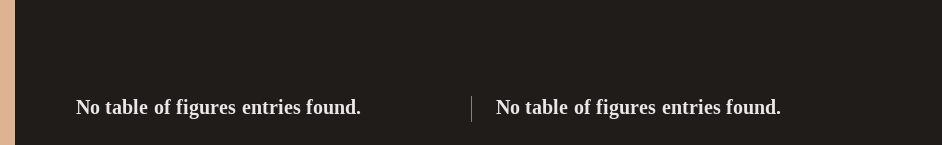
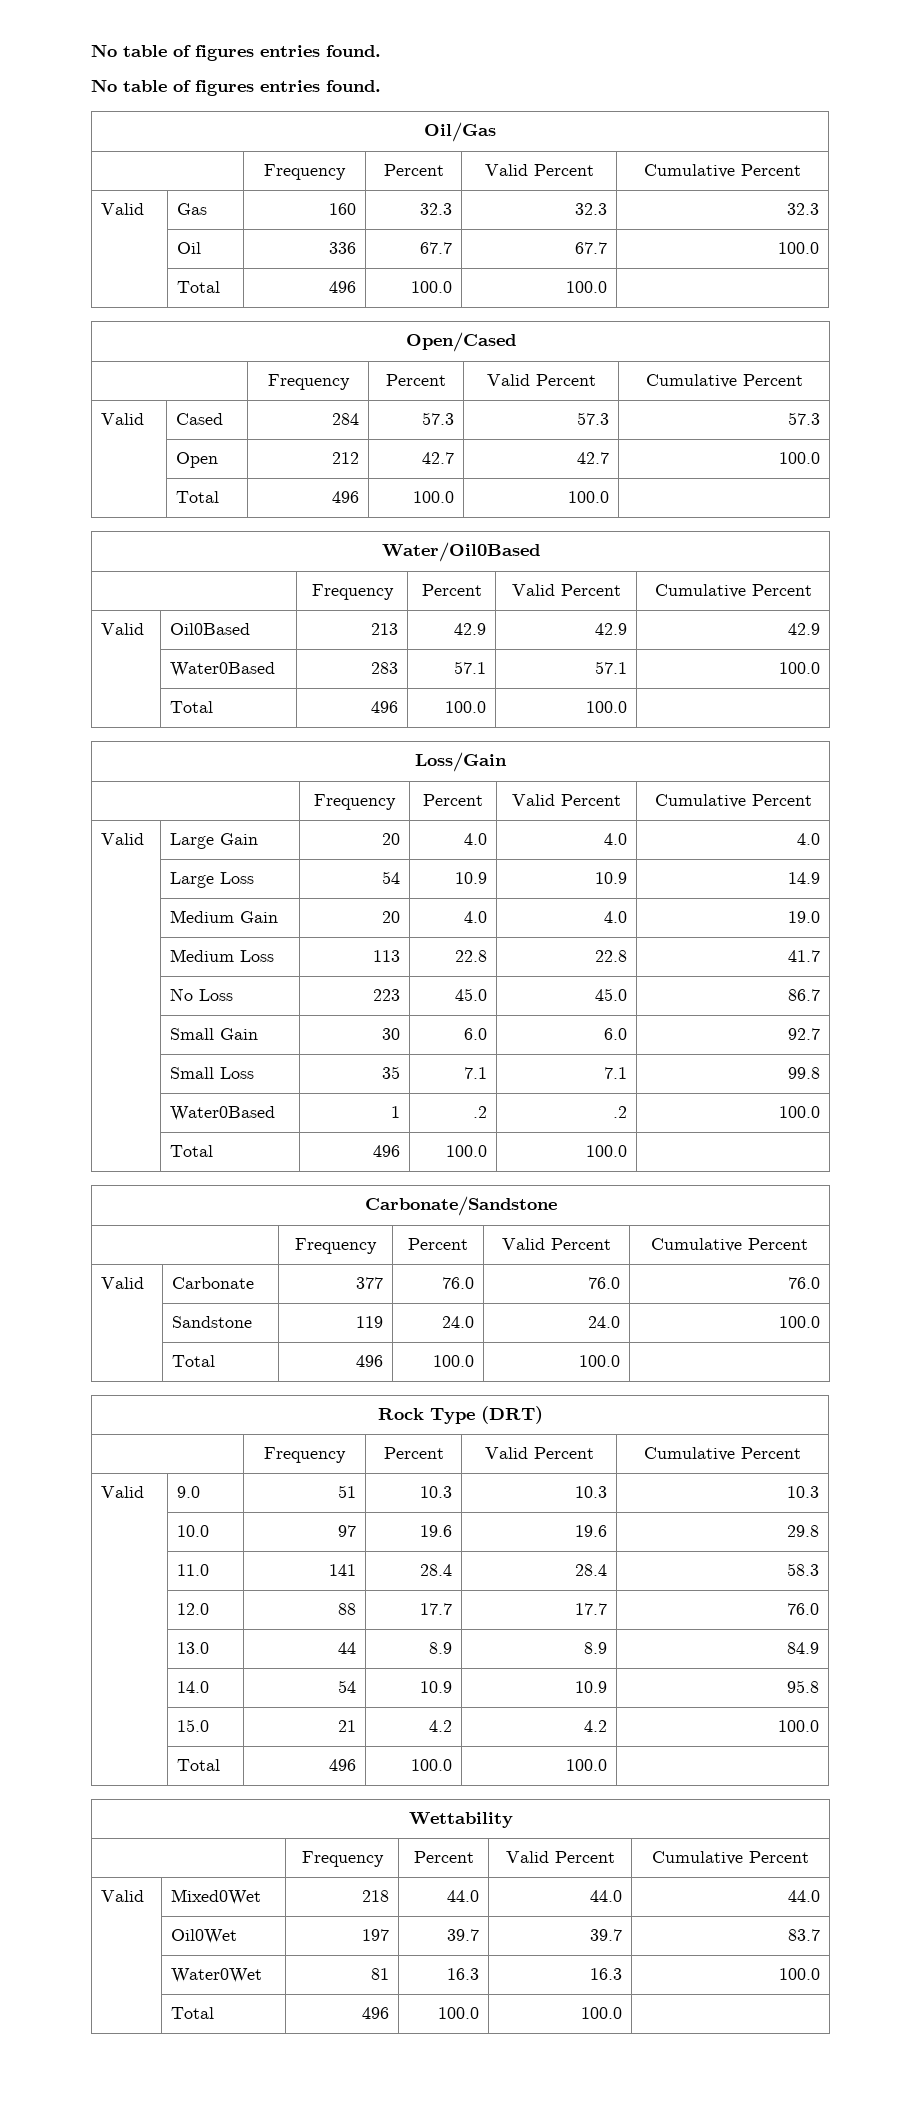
(781, 106) none -> [424,122,496,142] [264,164,346,180] [383,164,444,176] [484,164,594,176] [644,164,801,178] [100,203,144,215] [176,203,207,215] [329,203,357,215] [420,203,453,215] [575,203,608,215] [787,203,820,215] [176,242,201,254] [329,242,357,254] [420,242,453,254] [575,242,608,254] [778,242,820,254] [176,281,220,293] [329,281,357,293] [411,281,453,293] [566,281,608,293] [405,332,516,352] [267,374,350,390] [386,374,446,386] [486,374,596,386] [645,374,803,388] [100,413,144,425] [175,413,223,425] [332,413,360,425] [422,412,455,425] [577,412,610,425] [788,412,821,425] [175,452,218,468] [332,452,360,464] [422,452,455,464] [577,452,610,464] [779,452,821,464] [175,491,219,503] [332,491,360,503] [413,491,455,503] [568,491,610,503] [381,542,540,562] [311,584,394,600] [421,584,482,596] [511,584,621,596] [654,584,812,598] [100,623,144,635] [169,623,250,635] [371,623,399,635] [454,623,487,635] [595,623,628,635] [788,623,821,635] [169,662,275,677] [371,662,399,674] [454,661,487,674] [595,661,628,674] [779,662,821,674] [169,701,213,713] [371,701,399,713] [445,701,487,713] [586,701,628,713] [415,752,507,772] [314,794,396,810] [423,794,483,806] [512,794,621,806] [654,794,812,808] [100,833,144,845] [169,833,258,849] [382,833,401,845] [464,833,488,845] [604,833,628,845] [797,833,821,845] [169,872,254,888] [382,871,401,884] [455,872,488,884] [595,872,628,884] [788,872,821,884] [169,910,278,923] [382,911,401,923] [464,911,488,923] [604,911,628,923] [788,911,821,923] [169,949,274,962] [373,950,401,962] [455,950,488,962] [595,950,628,962] [788,950,821,962] [169,988,233,1001] [373,989,401,1001] [455,988,488,1001] [595,988,628,1001] [788,989,821,1001] [169,1028,258,1040] [382,1028,401,1040] [464,1028,488,1040] [604,1028,628,1040] [788,1028,821,1040] [169,1067,254,1079] [382,1066,401,1079] [464,1067,488,1079] [604,1067,628,1079] [788,1067,821,1079] [169,1106,275,1121] [391,1106,401,1118] [473,1106,488,1118] [613,1106,628,1118] [779,1106,821,1118] [169,1145,213,1157] [373,1145,401,1157] [446,1145,488,1157] [586,1145,628,1157] [364,1196,557,1216] [295,1238,377,1254] [408,1238,468,1250] [502,1238,611,1250] [651,1238,808,1252] [100,1277,144,1289] [171,1277,254,1289] [356,1277,384,1289] [442,1277,475,1289] [588,1277,621,1289] [788,1277,821,1289] [171,1316,252,1328] [356,1316,384,1328] [442,1316,475,1328] [588,1316,621,1328] [779,1316,821,1328] [171,1355,215,1367] [356,1355,384,1367] [433,1355,475,1367] [579,1355,621,1367] [377,1406,543,1424] [264,1447,346,1463] [383,1447,444,1459] [484,1447,594,1459] [644,1447,801,1461] [100,1486,144,1498] [176,1486,200,1498] [338,1485,357,1498] [420,1486,453,1498] [575,1486,608,1498] [787,1486,820,1498] [176,1525,209,1537] [338,1525,357,1537] [420,1525,453,1537] [575,1525,608,1537] [787,1525,820,1537] [176,1564,209,1576] [329,1564,357,1576] [420,1564,453,1576] [575,1564,608,1576] [787,1563,820,1576] [176,1603,209,1615] [338,1603,357,1615] [420,1603,453,1615] [575,1603,608,1615] [787,1603,820,1615] [176,1642,209,1654] [338,1642,357,1654] [429,1642,453,1654] [584,1642,608,1654] [787,1642,820,1654] [176,1681,209,1693] [338,1680,357,1693] [420,1681,453,1693] [575,1681,608,1693] [787,1680,820,1693] [176,1719,209,1732] [338,1720,357,1732] [429,1720,453,1732] [584,1720,608,1732] [778,1720,820,1732] [176,1759,220,1771] [329,1759,357,1771] [411,1759,453,1771] [566,1759,608,1771] [408,1812,513,1828] [301,1851,384,1867] [413,1851,474,1863] [505,1851,615,1863] [652,1851,809,1865] [100,1890,144,1902] [170,1889,261,1905] [362,1890,390,1902] [447,1890,480,1902] [590,1890,623,1902] [788,1890,821,1902] [170,1929,237,1944] [362,1929,390,1941] [447,1929,480,1941] [590,1929,623,1941] [788,1929,821,1941] [170,1968,262,1983] [371,1968,390,1980] [447,1968,480,1980] [590,1968,623,1980] [779,1968,821,1980] [170,2007,214,2019] [362,2007,390,2019] [438,2007,480,2019] [581,2007,623,2019] // Oil/Gas // | Frequency | Percent | Valid Percent | Cumulative Percent // Valid | Gas | 160 | 32.3 | 32.3 | 32.3 // | Oil | 336 | 67.7 | 67.7 | 100.0 // | Total | 496 | 100.0 | 100.0 | // Open/Cased // | Frequency | Percent | Valid Percent | Cumulative Percent // Valid | Cased | 284 | 57.3 | 57.3 | 57.3 // | Open | 212 | 42.7 | 42.7 | 100.0 // | Total | 496 | 100.0 | 100.0 | // Water/Oil0Based // | Frequency | Percent | Valid Percent | Cumulative Percent // Valid | Oil0Based | 213 | 42.9 | 42.9 | 42.9 // | Water0Based | 283 | 57.1 | 57.1 | 100.0 // | Total | 496 | 100.0 | 100.0 | // Loss/Gain // | Frequency | Percent | Valid Percent | Cumulative Percent // Valid | Large Gain | 20 | 4.0 | 4.0 | 4.0 // | Large Loss | 54 | 10.9 | 10.9 | 14.9 // | Medium Gain | 20 | 4.0 | 4.0 | 19.0 // | Medium Loss | 113 | 22.8 | 22.8 | 41.7 // | No Loss | 223 | 45.0 | 45.0 | 86.7 // | Small Gain | 30 | 6.0 | 6.0 | 92.7 // | Small Loss | 35 | 7.1 | 7.1 | 99.8 // | Water0Based | 1 | .2 | .2 | 100.0 // | Total | 496 | 100.0 | 100.0 | // Carbonate/Sandstone // | Frequency | Percent | Valid Percent | Cumulative Percent // Valid | Carbonate | 377 | 76.0 | 76.0 | 76.0 // | Sandstone | 119 | 24.0 | 24.0 | 100.0 // | Total | 496 | 100.0 | 100.0 | // Rock Type (DRT) // | Frequency | Percent | Valid Percent | Cumulative Percent // Valid | 9.0 | 51 | 10.3 | 10.3 | 10.3 // | 10.0 | 97 | 19.6 | 19.6 | 29.8 // | 11.0 | 141 | 28.4 | 28.4 | 58.3 // | 12.0 | 88 | 17.7 | 17.7 | 76.0 // | 13.0 | 44 | 8.9 | 8.9 | 84.9 // | 14.0 | 54 | 10.9 | 10.9 | 95.8 // | 15.0 | 21 | 4.2 | 4.2 | 100.0 // | Total | 496 | 100.0 | 100.0 | // Wettability // | Frequency | Percent | Valid Percent | Cumulative Percent // Valid | Mixed0Wet | 218 | 44.0 | 44.0 | 44.0 // | Oil0Wet | 197 | 39.7 | 39.7 | 83.7 // | Water0Wet | 81 | 16.3 | 16.3 | 100.0 // | Total | 496 | 100.0 | 100.0 |

